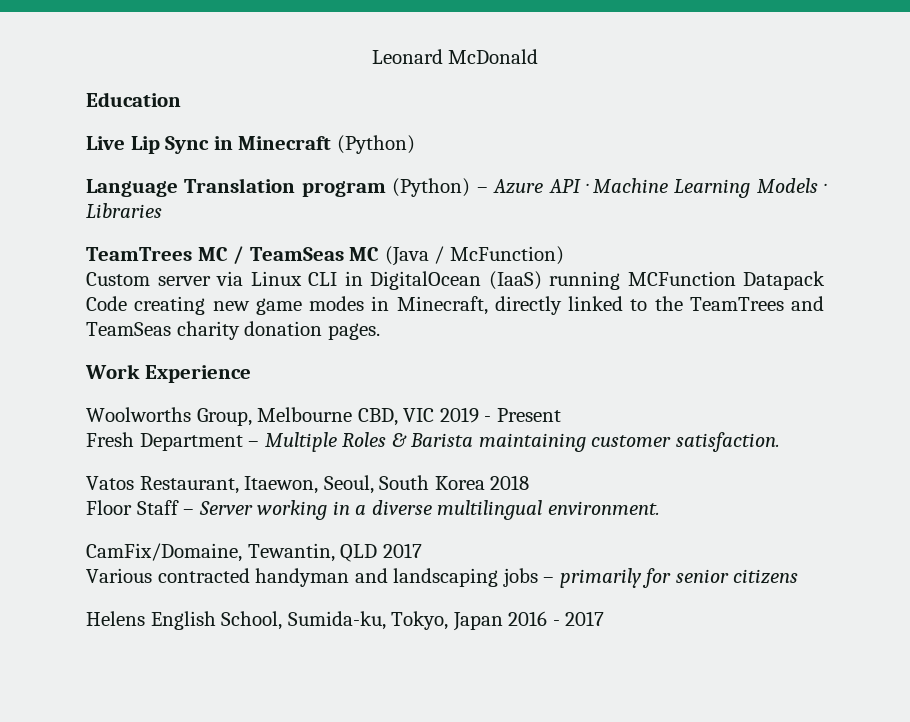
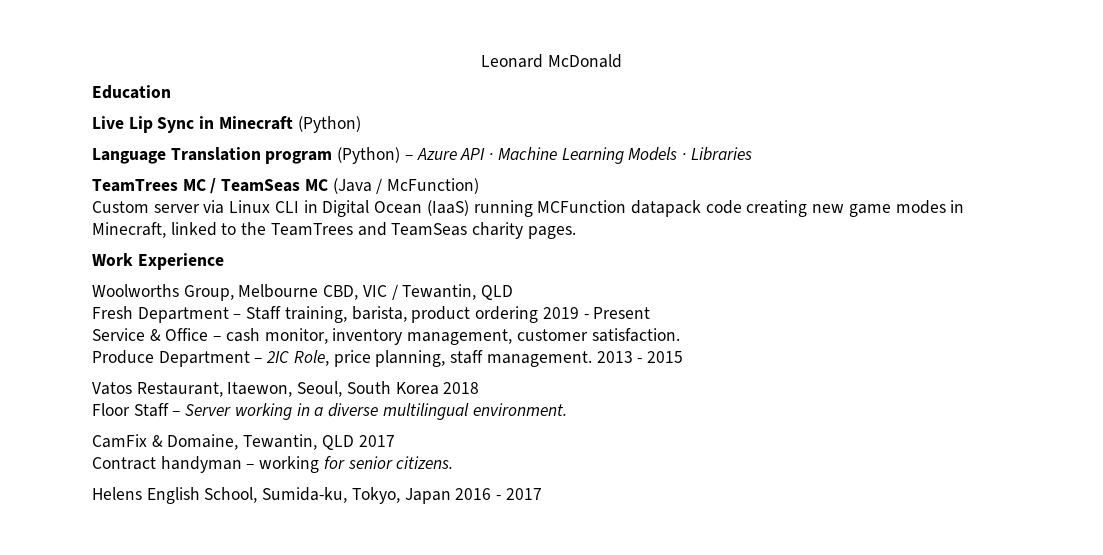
[370,271,481,290] DigitalOcean -> [322,200,423,217] Digital Ocean
[743,271,825,290] [86,296,127,311] Datapack Code -> [630,200,742,217] datapack code
[494,296,562,315] directly -> (166, 230) none
[244,321,323,336] donation -> (524, 230) none
[439,407,561,423] [86,432,780,452] 2019 - Present // Fresh Department – Multiple Roles & Barista maintaining customer satisfaction. -> [391,284,514,300] [92,306,651,323] [92,328,680,345] [92,350,683,367] / Tewantin, QLD // Fresh Department – Staff training, barista, product ordering 2019 - Present // Service & Office – cash monitor, inventory management, customer satisfaction. // Produce Department – 2IC Role, price planning, staff management. 2013 - 2015
[86,543,242,562] CamFix/Domaine, -> [92,434,239,450] CamFix & Domaine,
[86,568,642,588] Various contracted handyman and landscaping jobs – primarily -> [92,456,320,473] Contract handyman – working
[733,569,799,584] citizens -> [396,456,454,469] citizens.

